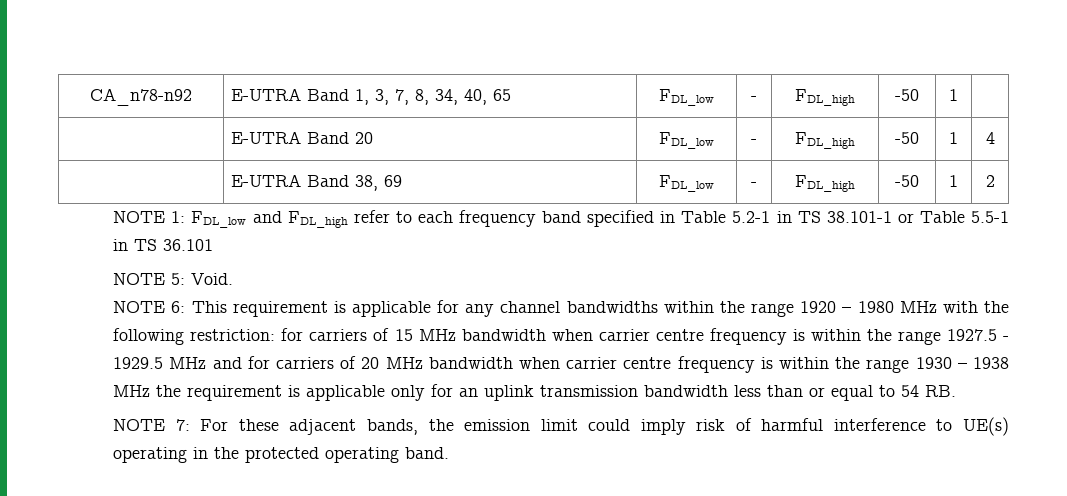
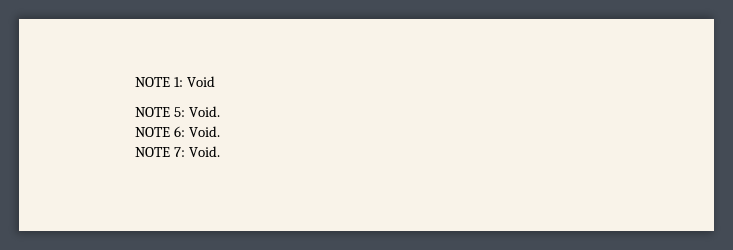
[90,88,192,106] [231,88,512,105] [659,89,714,106] [751,96,757,101] [795,89,855,106] [895,89,919,101] [949,89,958,101] [231,131,374,144] [659,132,714,149] [751,139,757,144] [795,132,855,149] [895,132,919,144] [949,132,958,144] [985,132,995,144] [231,174,403,191] [659,175,714,192] [751,182,757,187] [795,175,855,192] [895,175,919,187] [949,175,958,187] [985,175,995,187] [113,210,1010,228] [113,239,214,251] CA_n78-n92 | E-UTRA Band 1, 3, 7, 8, 34, 40, 65 | FDL_low | - | FDL_high | -50 | 1 | // | E-UTRA Band 20 | FDL_low | - | FDL_high | -50 | 1 | 4 // | E-UTRA Band 38, 69 | FDL_low | - | FDL_high | -50 | 1 | 2 // NOTE 1: FDL_low and FDL_high refer to each frequency band specified in Table 5.2-1 in TS 38.101-1 or Table 5.5-1 in TS 36.101 -> [135,76,216,87] NOTE 1: Void
[191,300,1009,317] [113,328,1010,345] [113,356,1009,373] [113,384,957,401] [113,417,1009,436] [113,447,450,463] This requirement is applicable for any channel bandwidths within the range 1920 – 1980 MHz with the following restriction: for carriers of 15 MHz bandwidth when carrier centre frequency is within the range 1927.5 - 1929.5 MHz and for carriers of 20 MHz bandwidth when carrier centre frequency is within the range 1930 – 1938 MHz the requirement is applicable only for an uplink transmission bandwidth less than or equal to 54 RB. // NOTE 7: For these adjacent bands, the emission limit could imply risk of harmful interference to UE(s) operating in the protected operating band. -> [189,126,221,137] [135,146,221,157] Void. // NOTE 7: Void.

